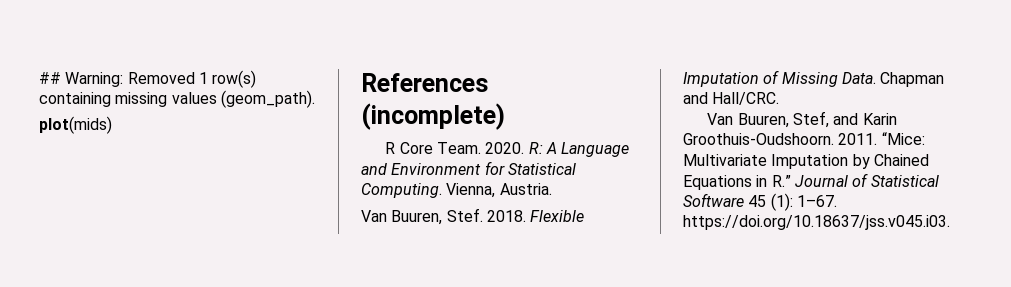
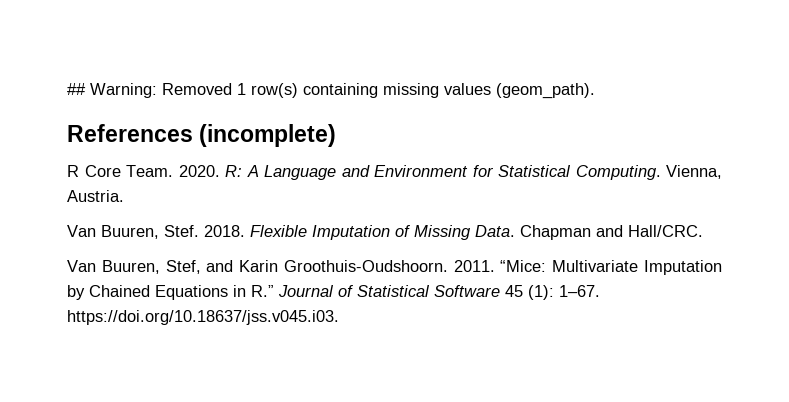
[39,116,112,134] // plot(mids) -> (595, 91) none

